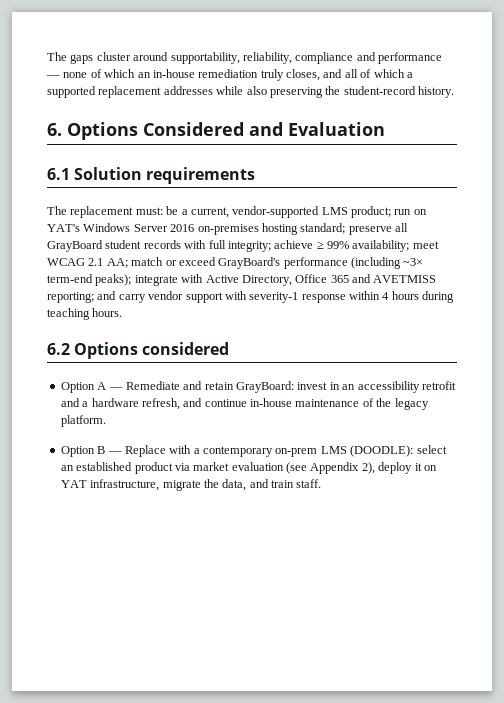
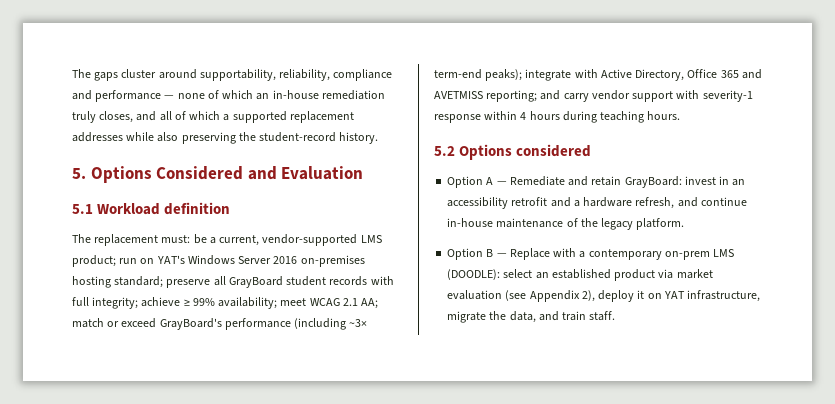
[47,123,62,136] 6. -> [72,168,86,179] 5.
[47,167,256,184] 6.1 Solution requirements -> [72,202,231,215] 5.1 Workload definition
[47,343,70,355] 6.2 -> [434,146,455,156] 5.2

